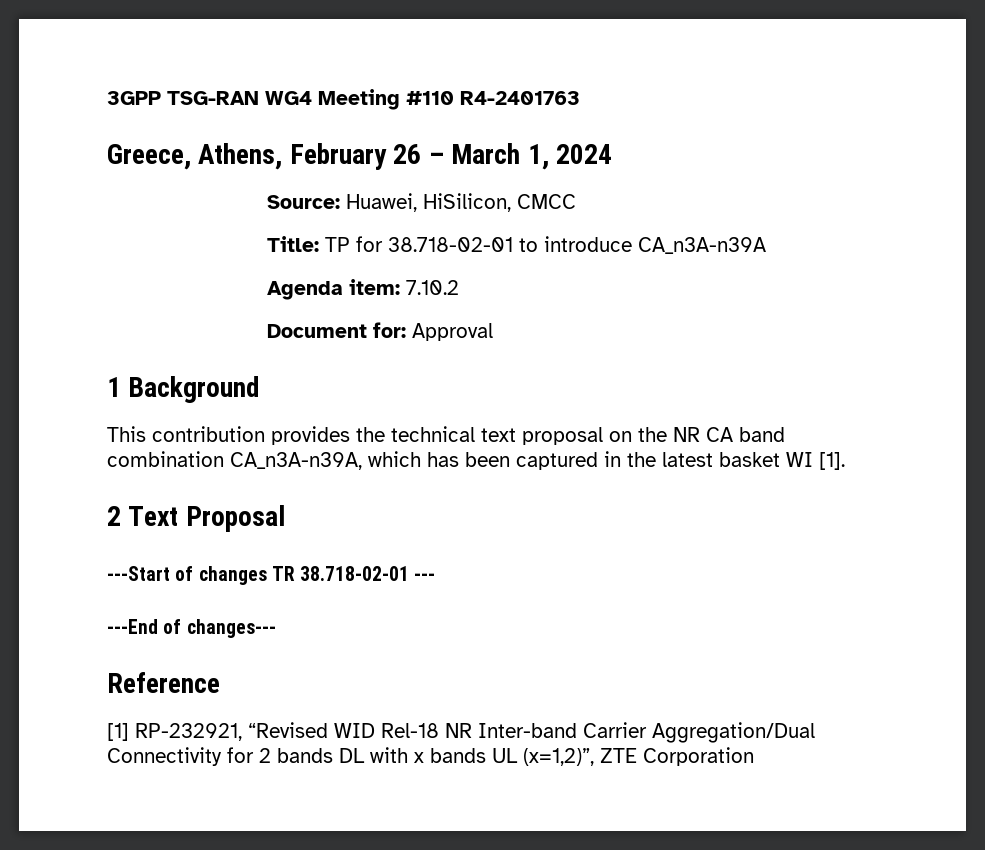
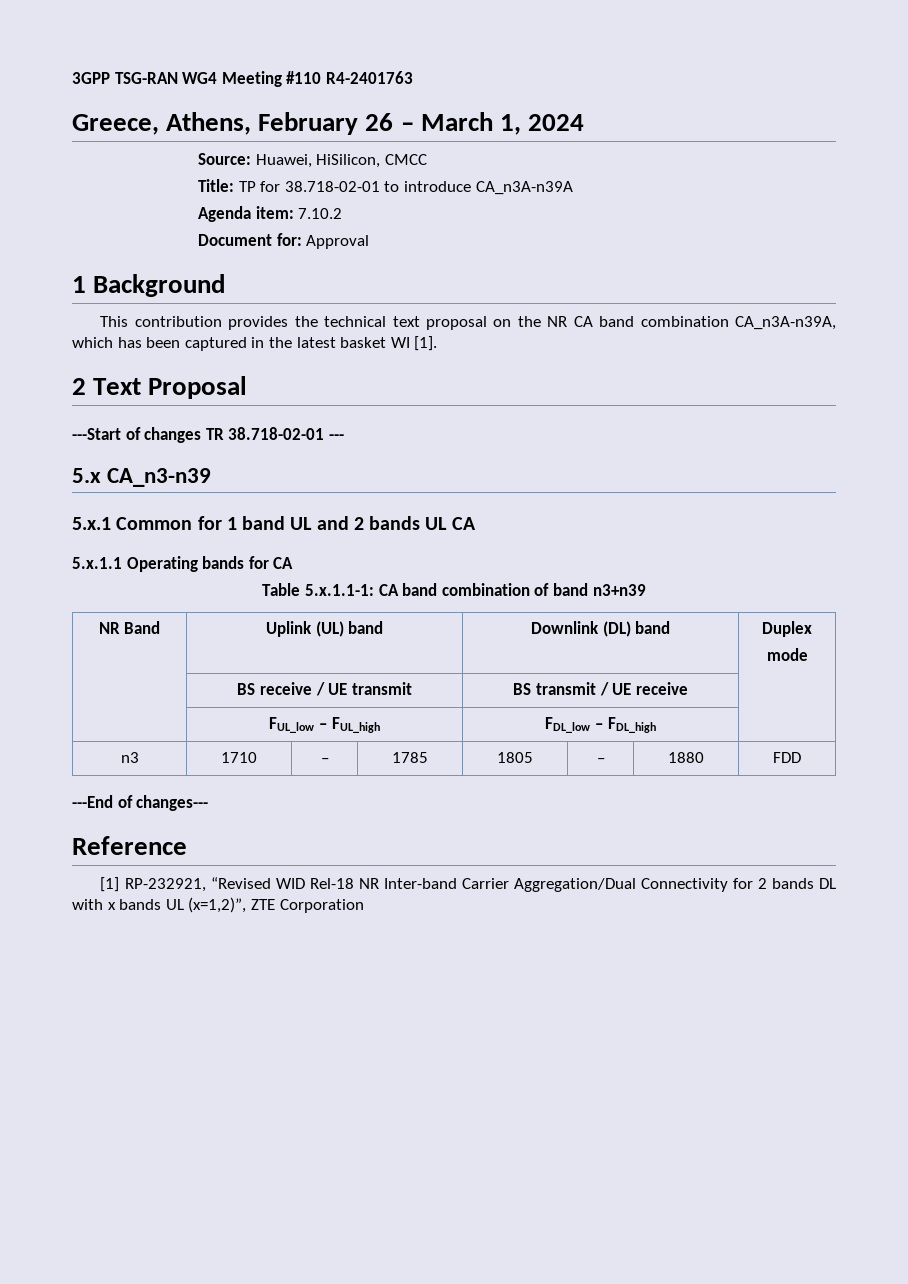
(436, 577) none -> [72,468,212,487] [72,516,476,530] [72,556,294,572] [262,583,646,596] [98,621,161,634] [265,621,384,637] [530,621,671,637] [762,621,812,637] [766,648,808,661] [237,682,412,696] [513,682,688,696] [269,717,380,733] [545,717,656,733] [120,752,139,763] [221,752,257,763] [320,758,329,763] [392,752,428,763] [497,752,533,763] [596,758,605,763] [668,752,704,763] [773,752,801,763] // 5.x CA_n3-n39 // 5.x.1 Common for 1 band UL and 2 bands UL CA // 5.x.1.1 Operating bands for CA // Table 5.x.1.1-1: CA band combination of band n3+n39 // NR Band | Uplink (UL) band | Downlink (DL) band | Duplex // mode // | BS receive / UE transmit | BS transmit / UE receive | // | FUL_low – FUL_high | FDL_low – FDL_high | // n3 | 1710 | – | 1785 | 1805 | – | 1880 | FDD

